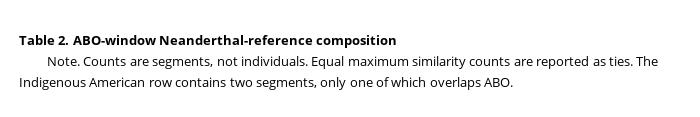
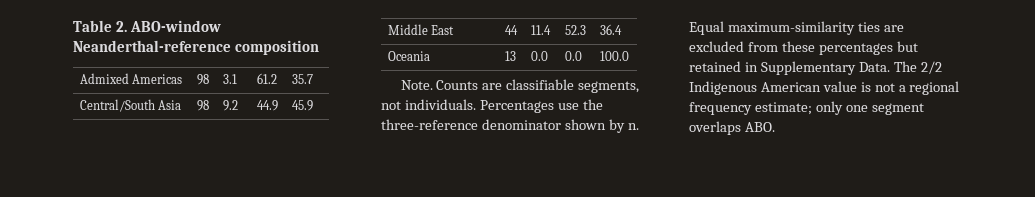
(398, 41) none -> [79,73,183,84] [196,74,209,85] [222,74,237,84] [256,73,277,84] [291,74,313,84] [79,99,182,112] [196,100,209,111] [222,100,238,111] [256,100,278,111] [291,100,313,111] [387,24,455,35] [504,25,518,35] [530,25,551,35] [564,25,586,35] [599,24,622,35] [387,51,430,61] [504,51,516,61] [530,51,548,61] [564,51,582,61] [599,51,629,61] // Admixed Americas | 98 | 3.1 | 61.2 | 35.7 // Central/South Asia | 98 | 9.2 | 44.9 | 45.9 // Middle East | 44 | 11.4 | 52.3 | 36.4 // Oceania | 13 | 0.0 | 0.0 | 100.0
(149, 62) none -> [506,79,575,90] classifiable
[311,56,659,69] [19,77,427,90] Equal maximum similarity counts are reported as ties. The Indigenous American row contains two segments, only one of which -> [479,99,603,113] [381,119,639,133] [689,21,904,35] [689,41,918,55] [689,61,942,75] [689,81,960,95] [689,101,924,115] Percentages use the three-reference denominator shown by n. Equal maximum-similarity ties are excluded from these percentages but retained in Supplementary Data. The 2/2 Indigenous American value is not a regional frequency estimate; only one segment

